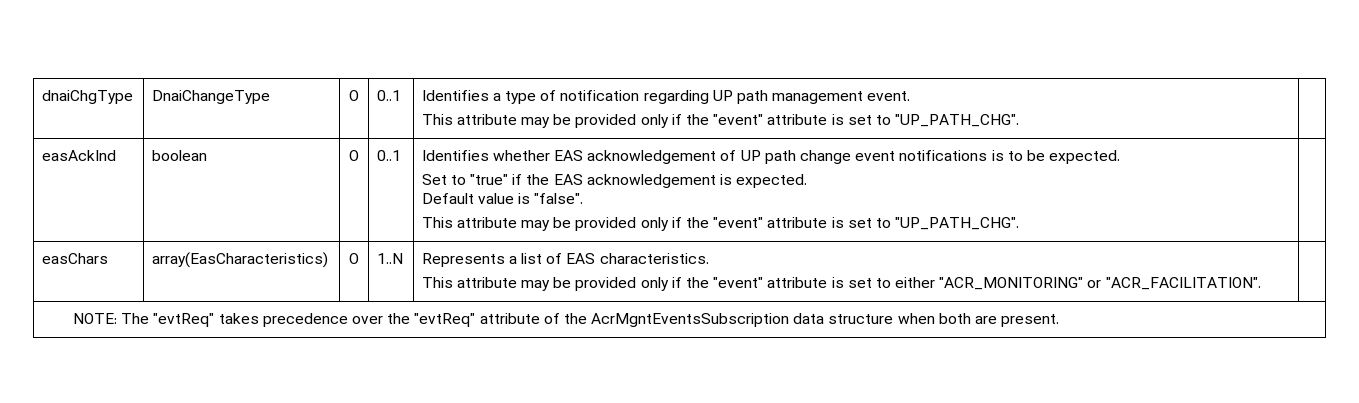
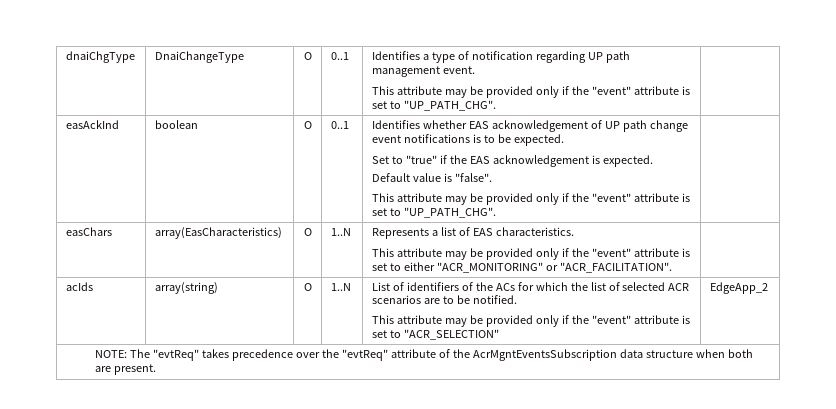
(1261, 283) none -> [65,282,93,291] [154,282,218,294] [303,283,312,291] [330,283,351,291] [371,282,690,291] [371,295,517,304] [371,315,690,327] [371,329,499,340] [709,282,768,294] // acIds | array(string) | O | 1..N | List of identifiers of the ACs for which the list of selected ACR scenarios are to be notified. // This attribute may be provided only if the "event" attribute is set to "ACR_SELECTION" | EdgeApp_2

